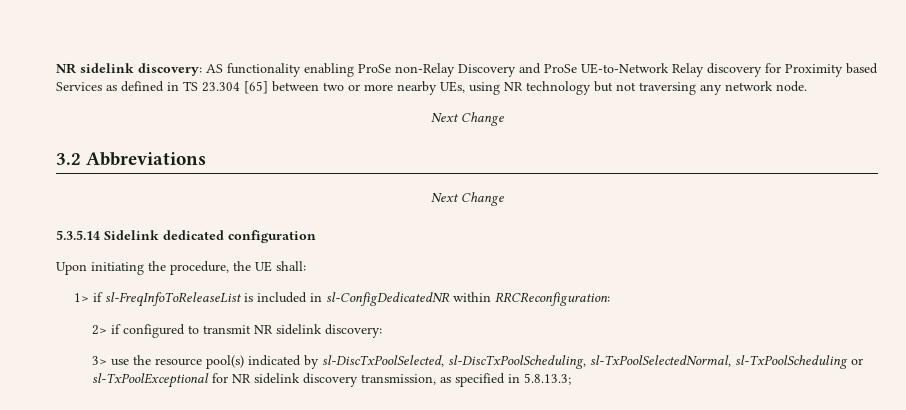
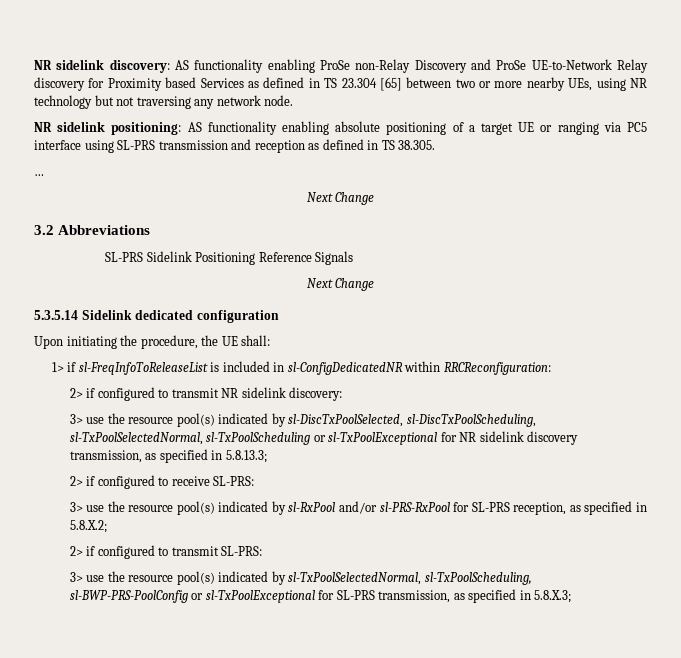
(807, 86) none -> [34,121,647,135] [34,139,436,153] [34,174,44,176] // NR sidelink positioning: AS functionality enabling absolute positioning of a target UE or ranging via PC5 interface using SL-PRS transmission and reception as defined in TS 38.305. // …
(207, 159) none -> [105,251,354,265] // SL-PRS Sidelink Positioning Reference Signals
(571, 379) none -> [69,475,255,489] [69,501,647,515] [69,520,107,533] [69,545,263,559] [69,571,532,585] [69,589,572,603] // 2> if configured to receive SL-PRS: // 3> use the resource pool(s) indicated by sl-RxPool and/or sl-PRS-RxPool for SL-PRS reception, as specified in 5.8.X.2; // 2> if configured to transmit SL-PRS: // 3> use the resource pool(s) indicated by sl-TxPoolSelectedNormal, sl-TxPoolScheduling, sl-BWP-PRS-PoolConfig or sl-TxPoolExceptional for SL-PRS transmission, as specified in 5.8.X.3;

